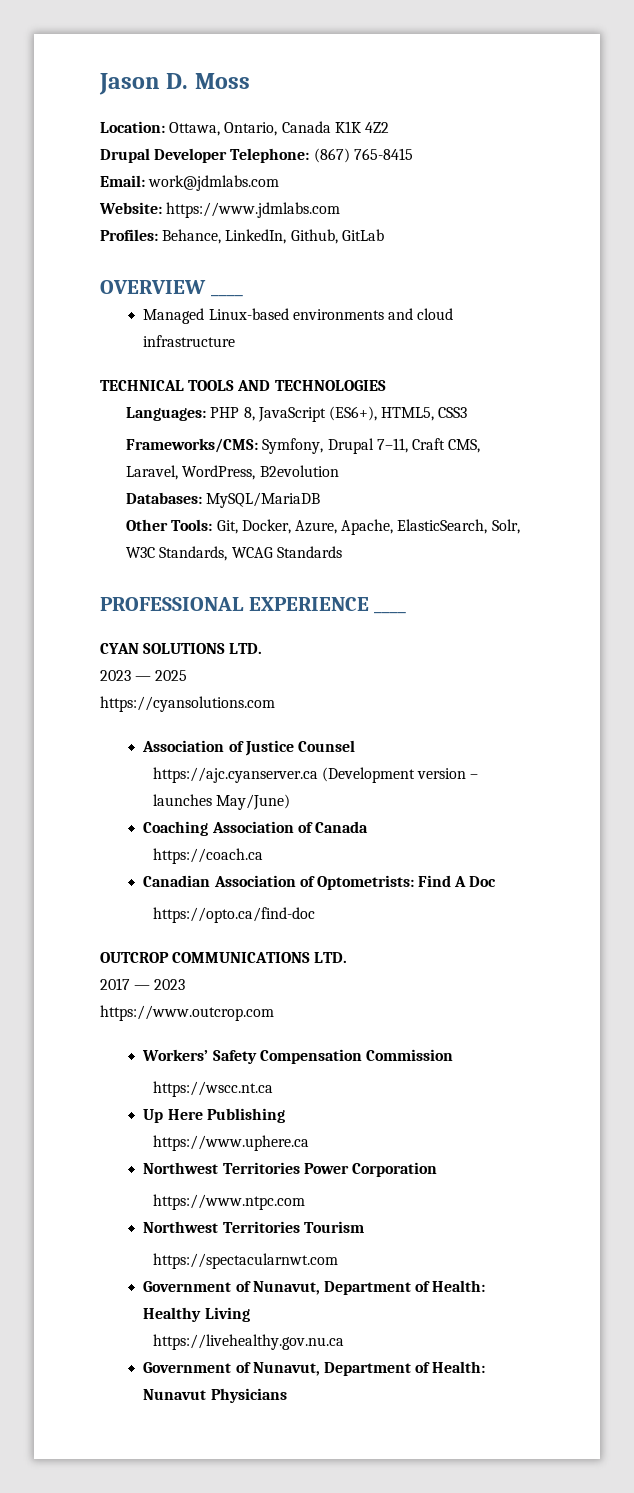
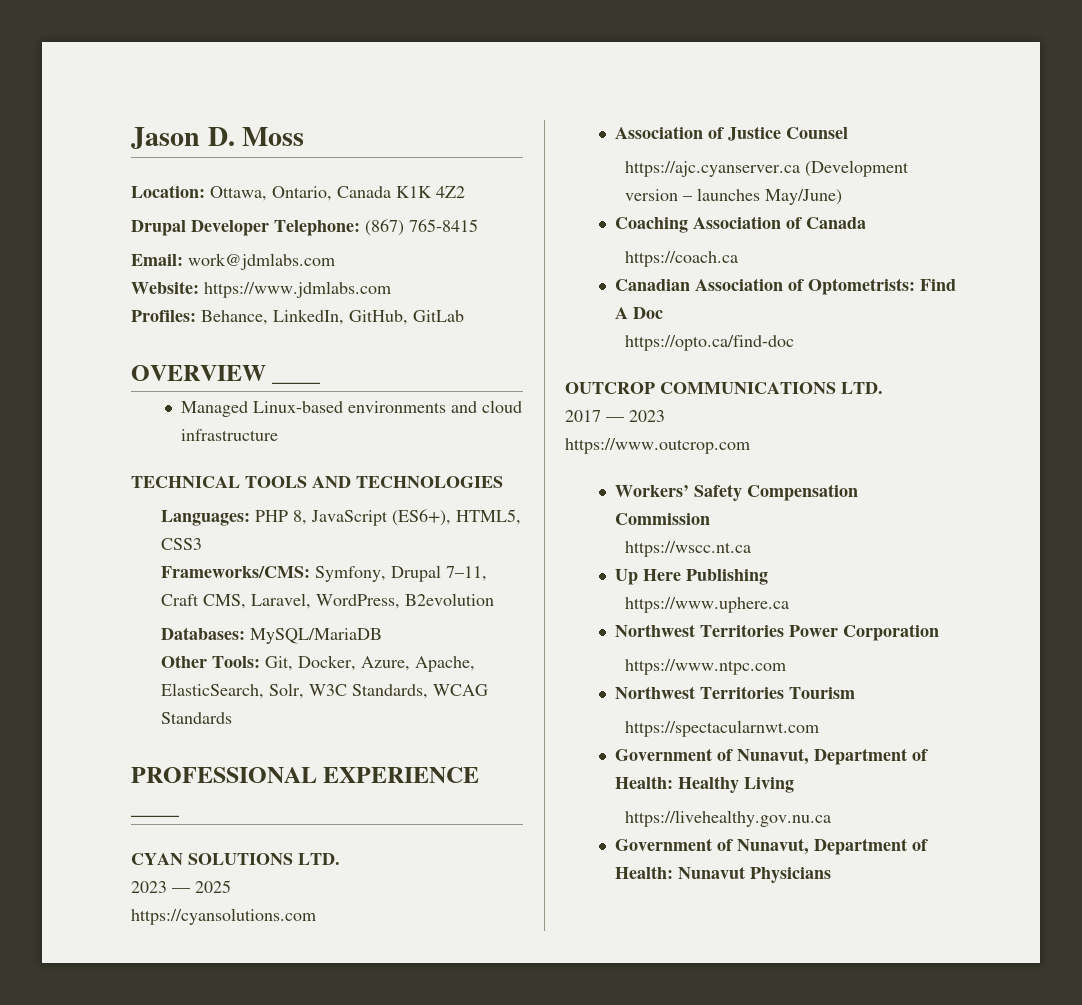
[290,229,338,244] Github, -> [349,310,408,325] GitHub,

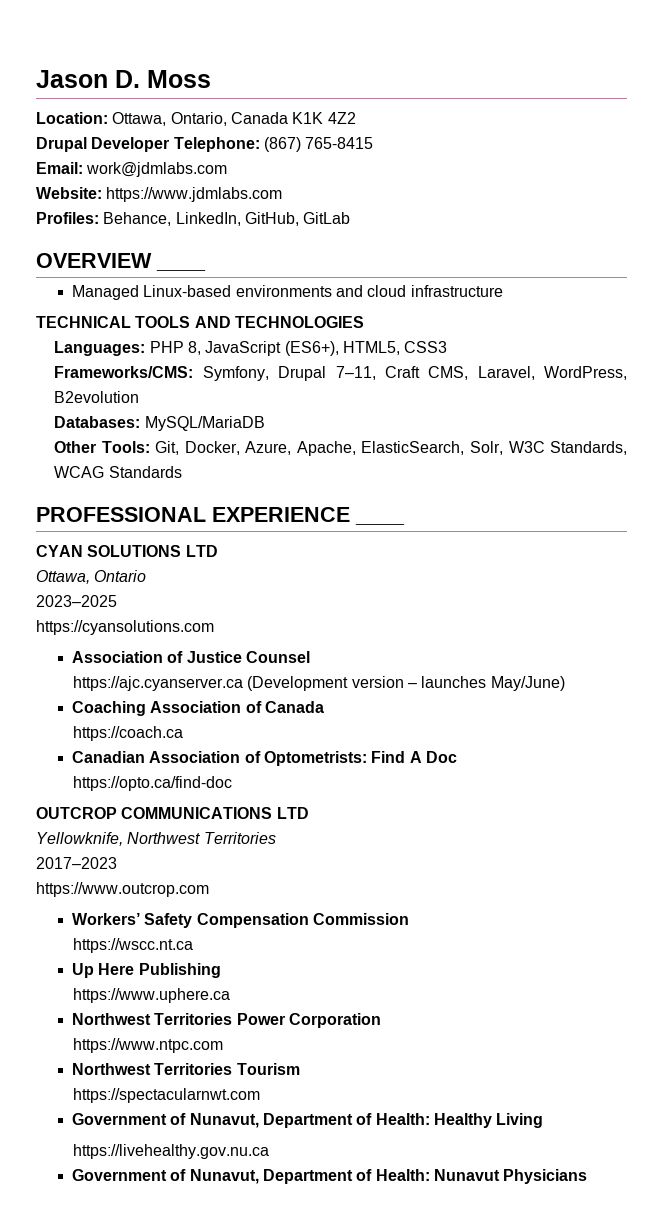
[298,853,340,865] [131,880,231,893] LTD. // 2023 — 2025 -> [185,545,218,557] [36,570,147,584] [36,595,117,607] LTD // Ottawa, Ontario // 2023–2025
[841,382,883,394] [565,410,665,422] LTD. // 2017 — 2023 -> [276,807,309,819] [36,832,276,846] [36,857,117,869] LTD // Yellowknife, Northwest Territories // 2017–2023

